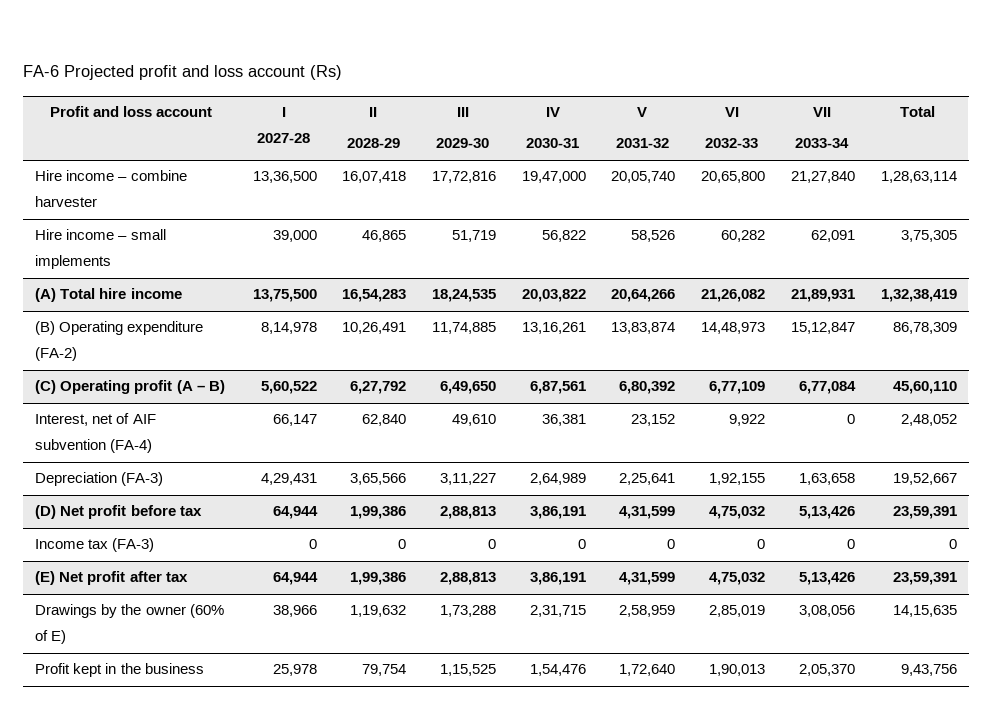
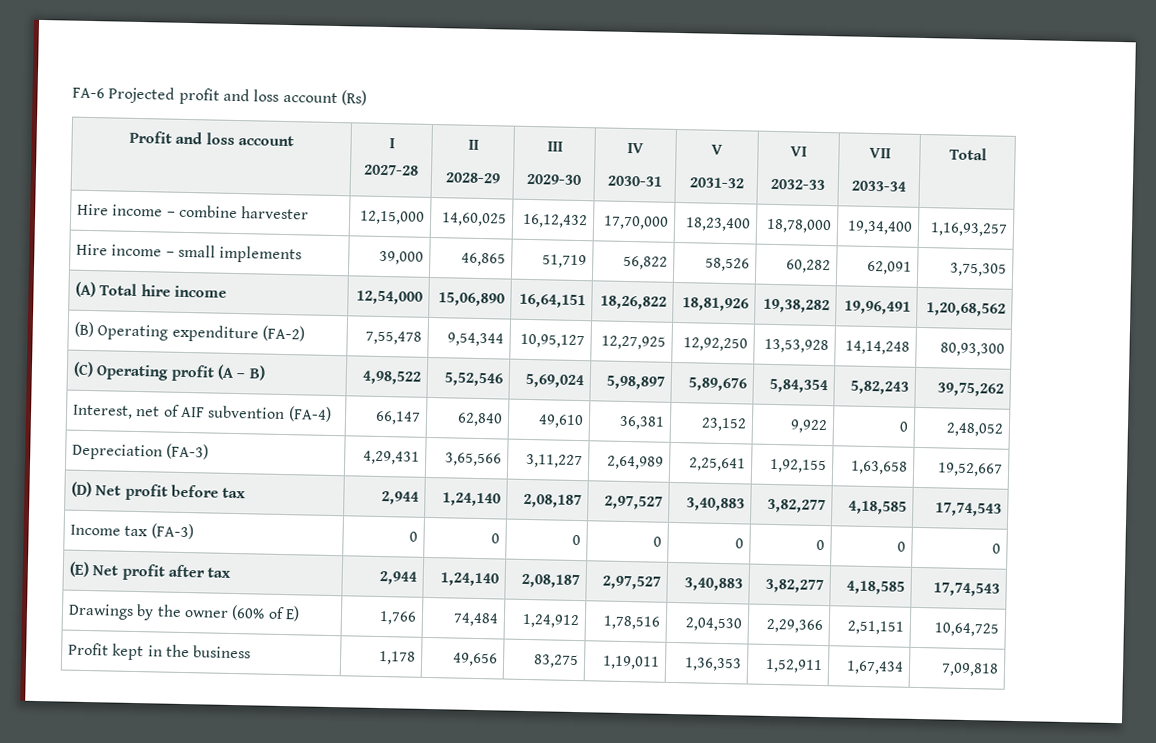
[252,171,317,183] [341,171,406,183] [431,171,496,183] [521,171,586,183] [610,171,675,183] [700,171,765,183] [790,171,855,183] [880,171,957,183] 13,36,500 | 16,07,418 | 17,72,816 | 19,47,000 | 20,05,740 | 20,65,800 | 21,27,840 | 1,28,63,114 -> [358,210,425,225] [440,212,507,227] [521,213,588,229] [602,215,669,230] [684,217,751,232] [765,218,832,234] [846,220,913,235] [929,222,1008,237] 12,15,000 | 14,60,025 | 16,12,432 | 17,70,000 | 18,23,400 | 18,78,000 | 19,34,400 | 1,16,93,257
[252,289,317,302] [341,289,406,302] [431,289,496,302] [521,289,586,302] [610,289,675,302] [700,289,765,302] [790,289,855,302] [880,289,957,302] [35,321,204,335] [35,347,78,361] [260,322,317,334] [341,322,406,334] [431,322,496,334] [521,322,586,334] [610,322,675,334] [700,322,765,334] [790,322,855,334] [892,322,957,334] 13,75,500 | 16,54,283 | 18,24,535 | 20,03,822 | 20,64,266 | 21,26,082 | 21,89,931 | 1,32,38,419 // (B) Operating expenditure (FA-2) | 8,14,978 | 10,26,491 | 11,74,885 | 13,16,261 | 13,83,874 | 14,48,973 | 15,12,847 | 86,78,309 -> [355,290,423,305] [437,292,505,307] [518,293,586,309] [599,295,667,310] [681,297,749,312] [762,298,830,314] [843,300,911,315] [925,302,1006,317] [74,321,306,343] [364,330,422,345] [446,332,504,347] [519,333,585,349] [600,335,666,350] [682,337,748,352] [763,338,829,354] [844,340,910,355] [939,342,1005,357] 12,54,000 | 15,06,890 | 16,64,151 | 18,26,822 | 18,81,926 | 19,38,282 | 19,96,491 | 1,20,68,562 // (B) Operating expenditure (FA-2) | 7,55,478 | 9,54,344 | 10,95,127 | 12,27,925 | 12,92,250 | 13,53,928 | 14,14,248 | 80,93,300
[260,381,317,394] [349,381,406,394] [439,381,496,394] [529,381,586,394] [618,381,675,394] [708,381,765,394] [798,381,856,394] [892,381,957,394] 5,60,522 | 6,27,792 | 6,49,650 | 6,87,561 | 6,80,392 | 6,77,109 | 6,77,084 | 45,60,110 -> [361,370,421,385] [443,372,503,387] [524,373,584,389] [605,375,665,390] [687,377,747,392] [768,378,828,394] [849,380,909,395] [936,382,1004,397] 4,98,522 | 5,52,546 | 5,69,024 | 5,98,897 | 5,89,676 | 5,84,354 | 5,82,243 | 39,75,262
[272,506,318,519] [349,506,406,519] [439,506,496,519] [529,506,586,519] [618,506,675,519] [708,506,765,519] [798,506,855,519] [892,506,957,519] 64,944 | 1,99,386 | 2,88,813 | 3,86,191 | 4,31,599 | 4,75,032 | 5,13,426 | 23,59,391 -> [380,490,419,505] [441,492,501,507] [522,493,582,509] [603,495,663,510] [685,497,745,512] [766,498,826,514] [847,500,907,515] [934,502,1002,517] 2,944 | 1,24,140 | 2,08,187 | 2,97,527 | 3,40,883 | 3,82,277 | 4,18,585 | 17,74,543
[272,572,318,585] [349,572,406,585] [439,572,496,585] [529,572,586,585] [618,572,675,585] [708,572,765,585] [798,572,855,585] [892,572,957,585] 64,944 | 1,99,386 | 2,88,813 | 3,86,191 | 4,31,599 | 4,75,032 | 5,13,426 | 23,59,391 -> [378,570,417,585] [439,572,499,587] [520,573,580,589] [601,575,661,590] [683,577,743,592] [764,578,824,594] [845,580,905,595] [932,582,1000,597] 2,944 | 1,24,140 | 2,08,187 | 2,97,527 | 3,40,883 | 3,82,277 | 4,18,585 | 17,74,543
[272,605,317,617] [349,605,406,617] [439,605,496,617] [529,605,586,617] [618,605,675,617] [708,605,765,617] [798,605,855,617] [892,605,957,617] 38,966 | 1,19,632 | 1,73,288 | 2,31,715 | 2,58,959 | 2,85,019 | 3,08,056 | 14,15,635 -> [378,610,417,625] [452,612,499,627] [521,613,580,629] [602,615,661,630] [684,617,742,632] [765,618,823,634] [846,620,904,635] [933,622,999,637] 1,766 | 74,484 | 1,24,912 | 1,78,516 | 2,04,530 | 2,29,366 | 2,51,151 | 10,64,725
[272,664,317,676] [361,664,406,676] [439,664,496,676] [529,664,586,676] [618,664,675,676] [708,664,765,676] [798,664,855,676] [900,664,957,676] 25,978 | 79,754 | 1,15,525 | 1,54,476 | 1,72,640 | 1,90,013 | 2,05,370 | 9,43,756 -> [377,650,416,665] [451,652,498,667] [532,654,579,669] [601,655,660,670] [683,657,742,672] [764,658,823,674] [845,660,904,675] [940,662,999,677] 1,178 | 49,656 | 83,275 | 1,19,011 | 1,36,353 | 1,52,911 | 1,67,434 | 7,09,818

